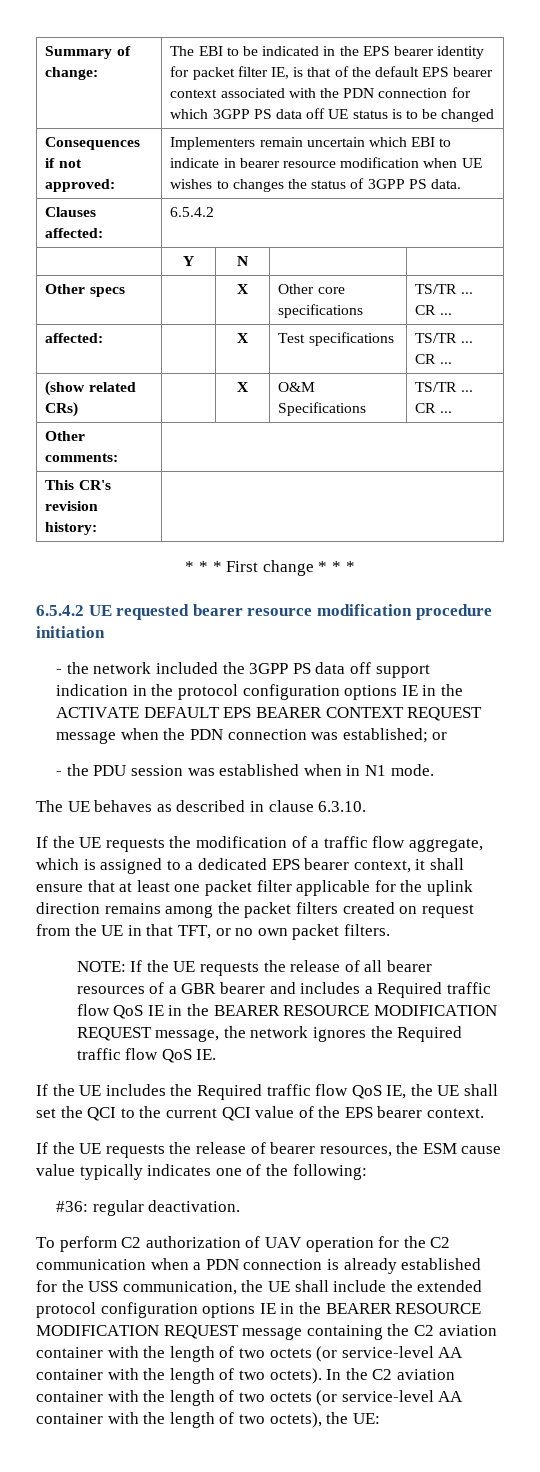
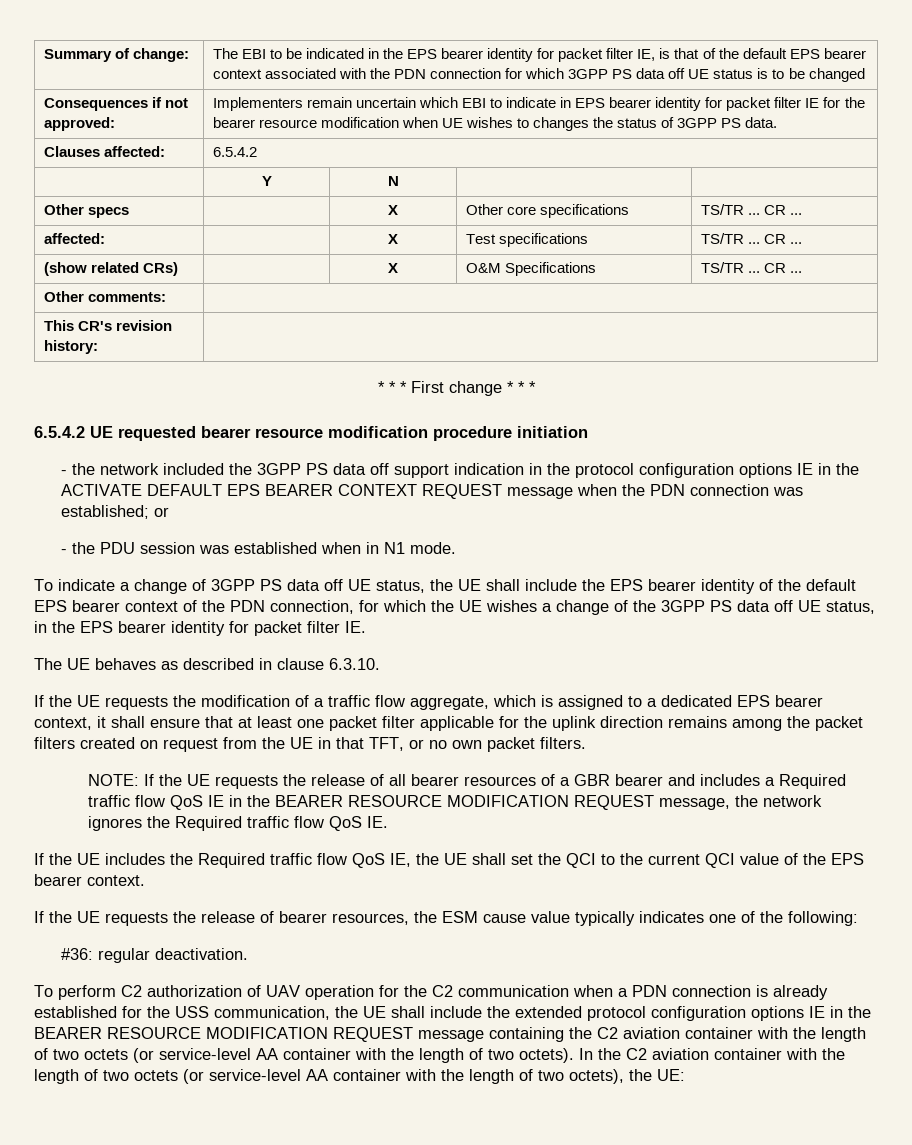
(236, 163) none -> [575,97,865,111] EPS bearer identity for packet filter IE for the
(434, 770) none -> [34,579,856,594] [34,600,875,615] [34,621,366,636] // To indicate a change of 3GPP PS data off UE status, the UE shall include the EPS bearer identity of the default EPS bearer context of the PDN connection, for which the UE wishes a change of the 3GPP PS data off UE status, in the EPS bearer identity for packet filter IE.

